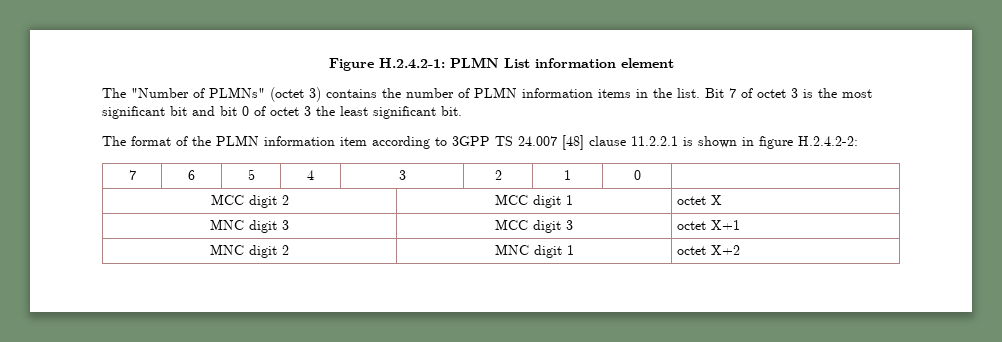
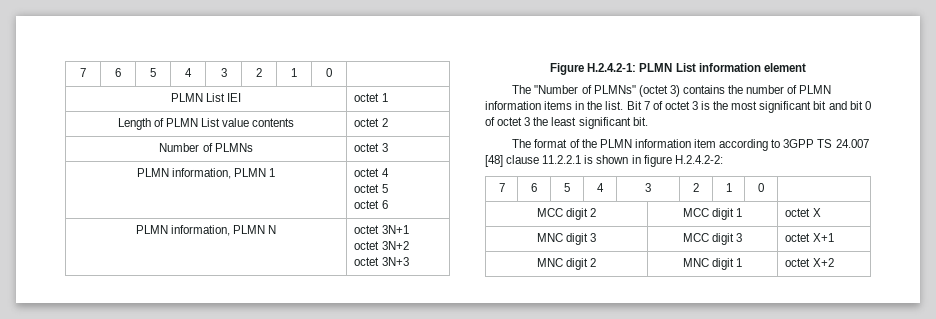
(328, 64) none -> [80,68,86,77] [115,68,121,77] [150,68,156,77] [185,68,192,77] [220,68,227,77] [256,68,262,77] [291,68,297,77] [326,68,332,77] [170,93,242,102] [354,93,388,102] [117,118,295,130] [354,118,388,127] [159,143,253,152] [354,143,388,152] [136,168,276,179] [354,168,389,177] [354,184,388,193] [354,200,388,209] [135,225,277,236] [354,225,409,234] [354,241,409,250] [354,257,409,266] 7 | 6 | 5 | 4 | 3 | 2 | 1 | 0 | // PLMN List IEI | octet 1 // Length of PLMN List value contents | octet 2 // Number of PLMNs | octet 3 // PLMN information, PLMN 1 | octet 4 // octet 5 // octet 6 // PLMN information, PLMN N | octet 3N+1 // octet 3N+2 // octet 3N+3 //

